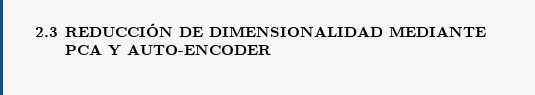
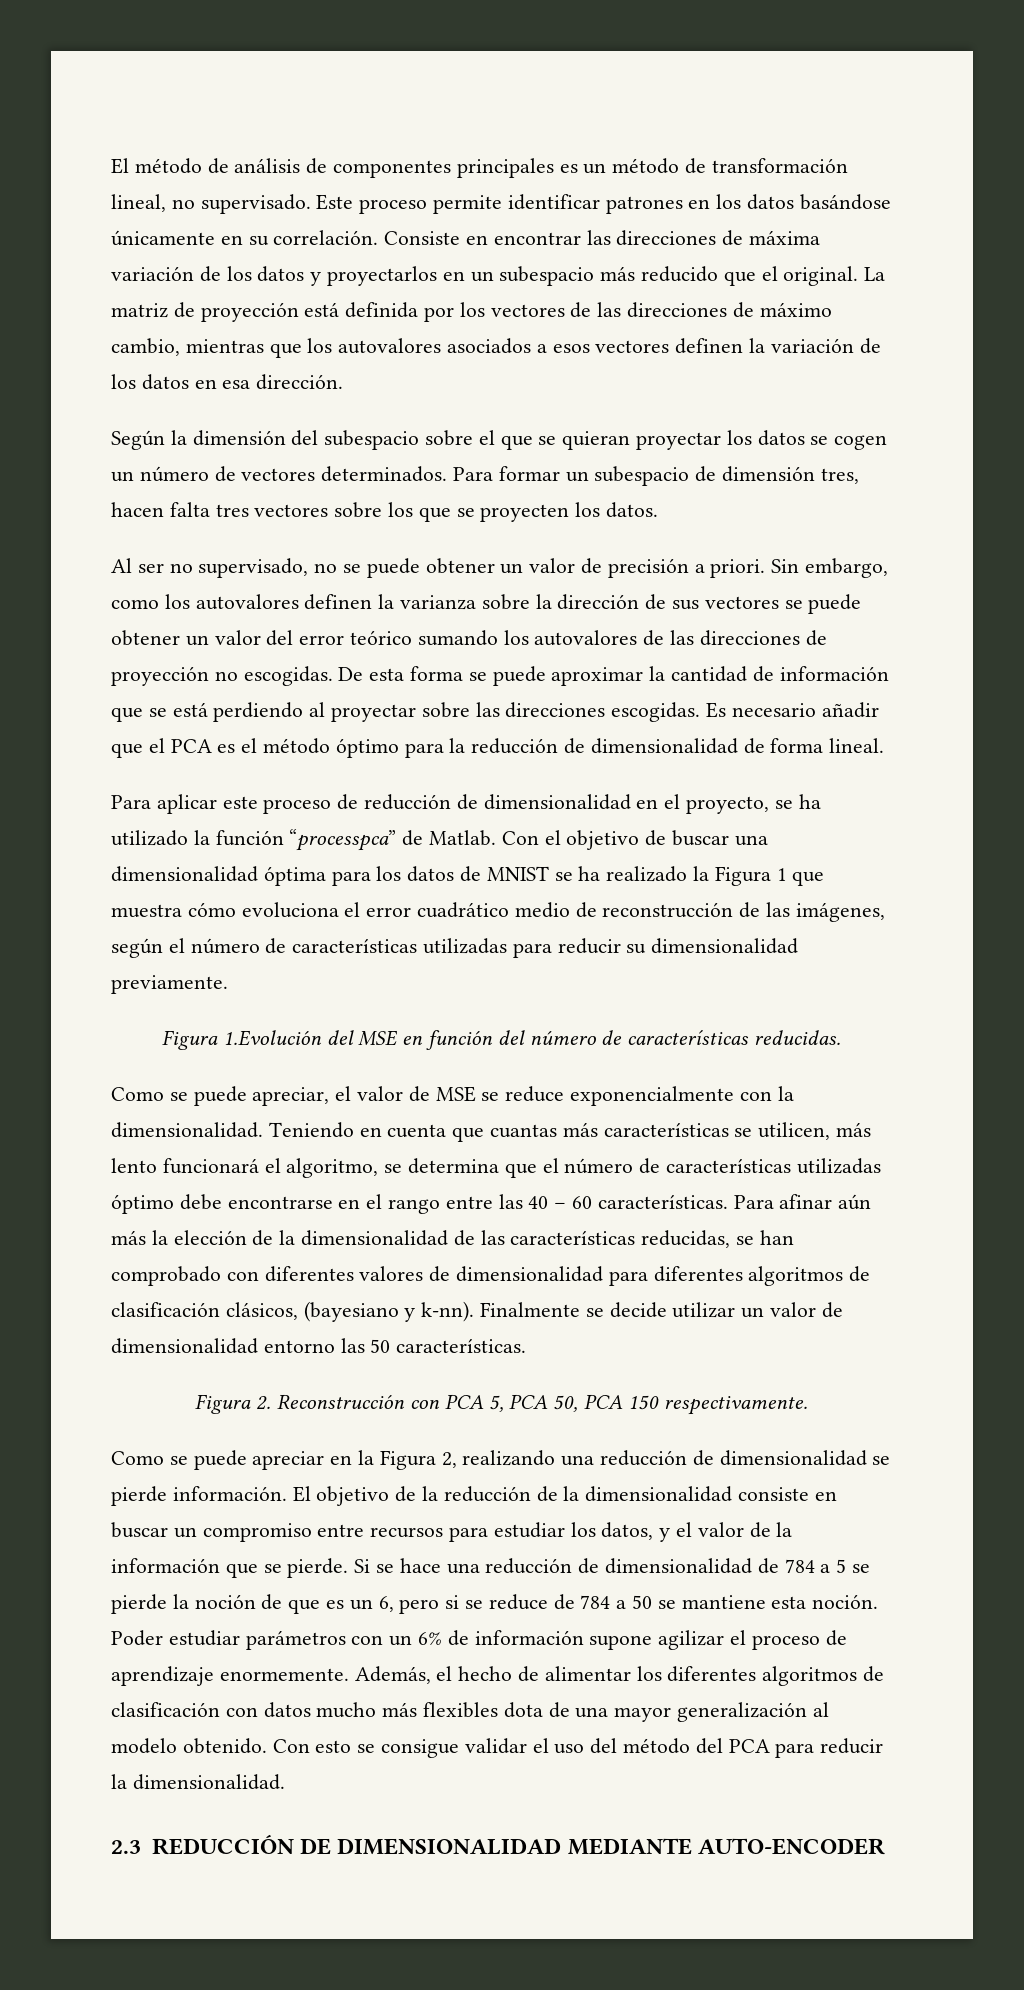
(35, 32) none -> [111,158,848,178] [111,194,891,214] [111,230,821,246] [111,266,886,286] [111,302,832,322] [111,338,881,358] [111,374,344,390] [111,430,888,450] [111,466,859,486] [111,502,659,522] [111,558,889,578] [111,594,862,614] [111,630,827,646] [111,666,889,686] [111,702,879,722] [111,738,885,758] [111,794,821,814] [111,829,768,851] [111,866,825,886] [111,902,885,922] [111,938,799,958] [111,975,228,994] [161,1030,842,1050] [111,1086,794,1106] [111,1122,872,1142] [111,1158,881,1178] [111,1194,872,1214] [111,1230,794,1248] [111,1266,871,1286] [111,1301,843,1322] [111,1338,527,1354] [195,1394,808,1415] [111,1450,891,1470] [111,1486,837,1506] [111,1522,793,1542] [111,1558,871,1578] [111,1594,879,1614] [111,1630,847,1650] [111,1666,885,1686] [111,1702,829,1722] [111,1738,884,1758] [111,1774,285,1790] El método de análisis de componentes principales es un método de transformación lineal, no supervisado. Este proceso permite identificar patrones en los datos basándose únicamente en su correlación. Consiste en encontrar las direcciones de máxima variación de los datos y proyectarlos en un subespacio más reducido que el original. La matriz de proyección está definida por los vectores de las direcciones de máximo cambio, mientras que los autovalores asociados a esos vectores definen la variación de los datos en esa dirección. // Según la dimensión del subespacio sobre el que se quieran proyectar los datos se cogen un número de vectores determinados. Para formar un subespacio de dimensión tres, hacen falta tres vectores sobre los que se proyecten los datos. // Al ser no supervisado, no se puede obtener un valor de precisión a priori. Sin embargo, como los autovalores definen la varianza sobre la dirección de sus vectores se puede obtener un valor del error teórico sumando los autovalores de las direcciones de proyección no escogidas. De esta forma se puede aproximar la cantidad de información que se está perdiendo al proyectar sobre las direcciones escogidas. Es necesario añadir que el PCA es el método óptimo para la reducción de dimensionalidad de forma lineal. // Para aplicar este proceso de reducción de dimensionalidad en el proyecto, se ha utilizado la función “processpca” de Matlab. Con el objetivo de buscar una dimensionalidad óptima para los datos de MNIST se ha realizado la Figura 1 que muestra cómo evoluciona el error cuadrático medio de reconstrucción de las imágenes, según el número de características utilizadas para reducir su dimensionalidad previamente. // Figura 1.Evolución del MSE en función del número de características reducidas. // Como se puede apreciar, el valor de MSE se reduce exponencialmente con la dimensionalidad. Teniendo en cuenta que cuantas más características se utilicen, más lento funcionará el algoritmo, se determina que el número de características utilizadas óptimo debe encontrarse en el rango entre las 40 – 60 características. Para afinar aún más la elección de la dimensionalidad de las características reducidas, se han comprobado con diferentes valores de dimensionalidad para diferentes algoritmos de clasificación clásicos, (bayesiano y k-nn). Finalmente se decide utilizar un valor de dimensionalidad entorno las 50 características. // Figura 2. Reconstrucción con PCA 5, PCA 50, PCA 150 respectivamente. // Como se puede apreciar en la Figura 2, realizando una reducción de dimensionalidad se pierde información. El objetivo de la reducción de la dimensionalidad consiste en buscar un compromiso entre recursos para estudiar los datos, y el valor de la información que se pierde. Si se hace una reducción de dimensionalidad de 784 a 5 se pierde la noción de que es un 6, pero si se reduce de 784 a 50 se mantiene esta noción. Poder estudiar parámetros con un 6% de información supone agilizar el proceso de aprendizaje enormemente. Además, el hecho de alimentar los diferentes algoritmos de clasificación con datos mucho más flexibles dota de una mayor generalización al modelo obtenido. Con esto se consigue validar el uso del método del PCA para reducir la dimensionalidad. //
[64,44,121,56] PCA Y -> (692, 1846) none

